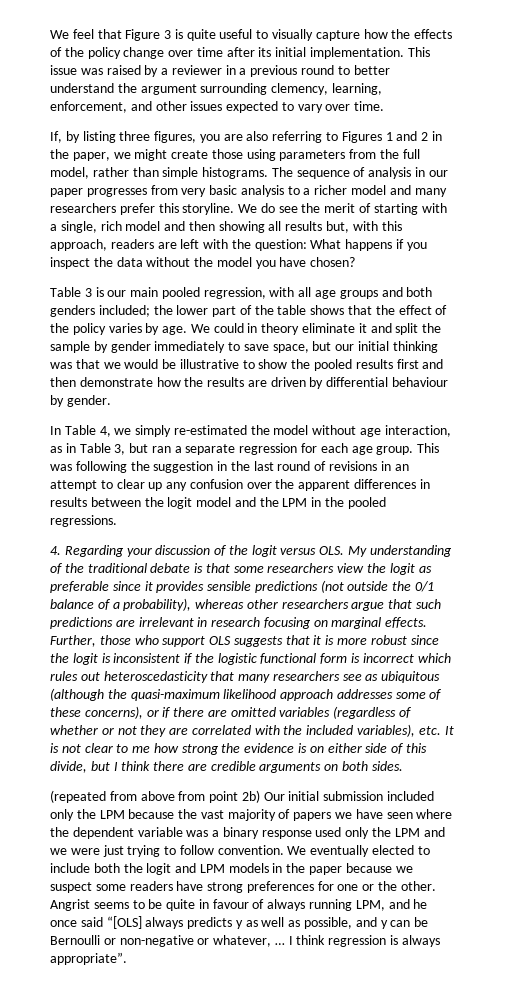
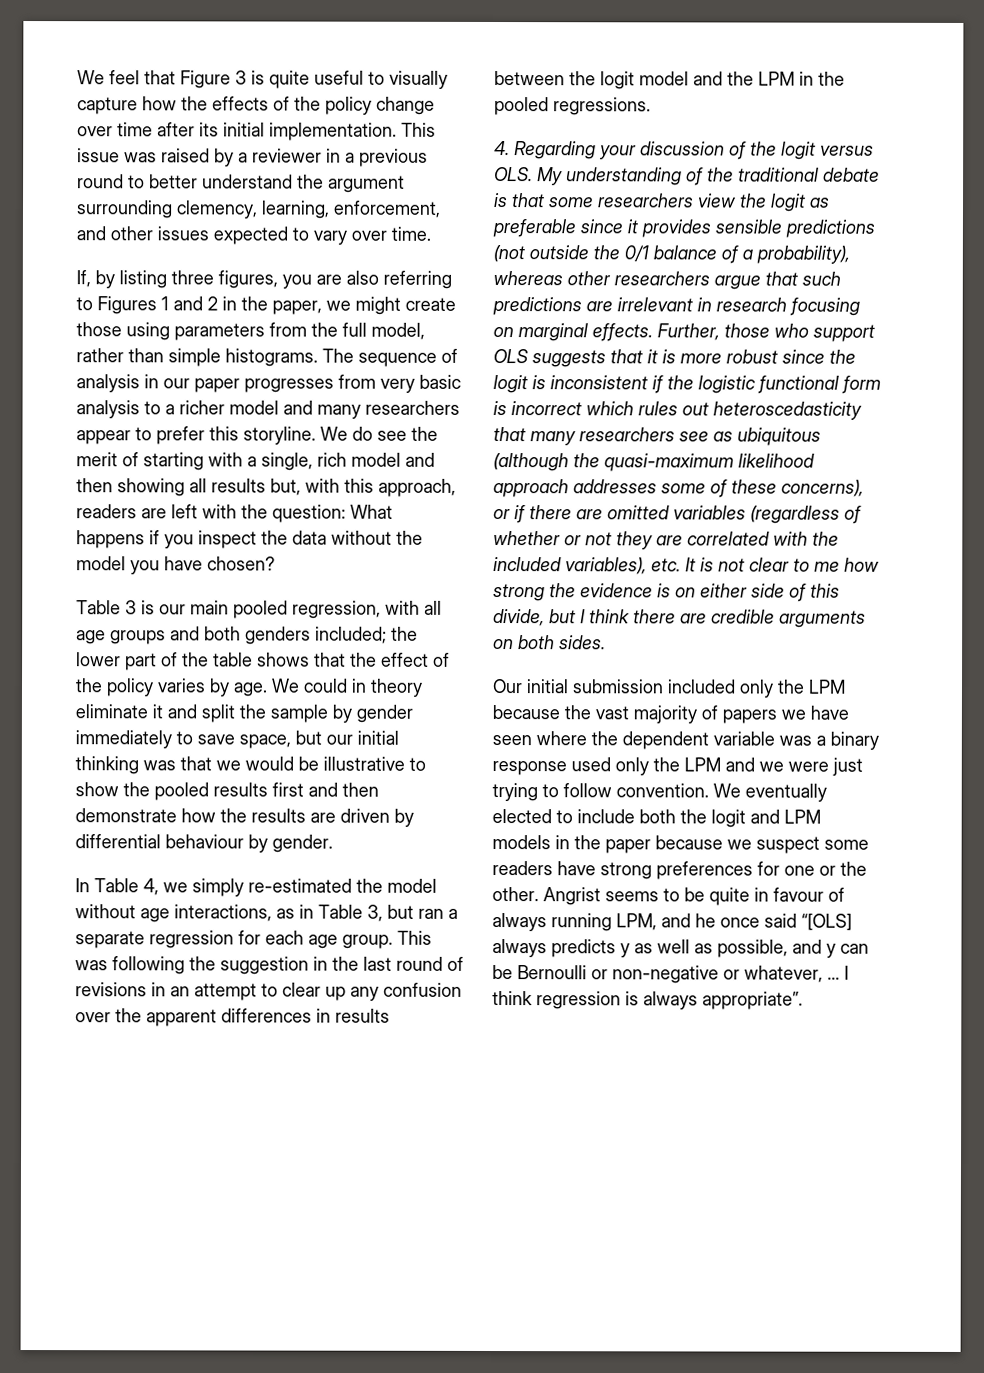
(116, 208) none -> [76,427,152,445] appear to
[384,425,451,437] interaction, -> [174,904,272,922] interactions,
[50,790,260,803] (repeated from above from point 2b) -> (606, 642) none

